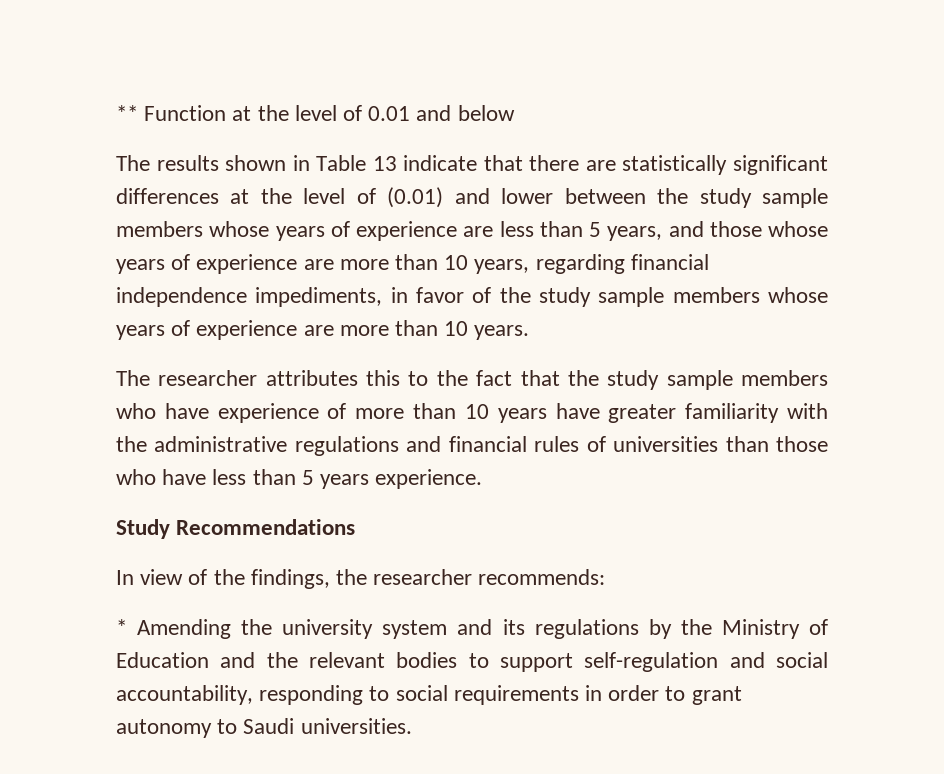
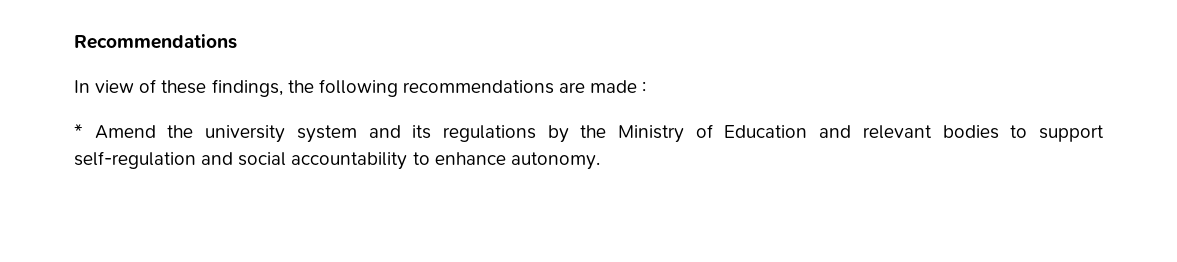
[116,105,515,121] [116,155,828,175] [116,187,828,208] [116,221,828,241] [116,254,709,274] [116,287,828,307] [116,320,530,340] [116,370,829,390] [116,403,828,423] [116,436,829,456] [116,469,483,489] [116,519,170,539] ** Function at the level of 0.01 and below // The results shown in Table 13 indicate that there are statistically significant differences at the level of (0.01) and lower between the study sample members whose years of experience are less than 5 years, and those whose years of experience are more than 10 years, regarding financial independence impediments, in favor of the study sample members whose years of experience are more than 10 years. // The researcher attributes this to the fact that the study sample members who have experience of more than 10 years have greater familiarity with the administrative regulations and financial rules of universities than those who have less than 5 years experience. // Study -> (74, 41) none
[213,569,245,585] the -> [161,80,207,94] these
[373,569,606,585] researcher recommends: -> [318,79,647,97] following recommendations are made :
[137,619,232,639] Amending -> [94,125,156,139] Amend
[266,652,298,668] the -> (852, 131) none
[116,685,742,705] [116,718,412,738] accountability, responding to social requirements in order to grant autonomy to Saudi universities. -> [291,152,600,170] accountability to enhance autonomy.

